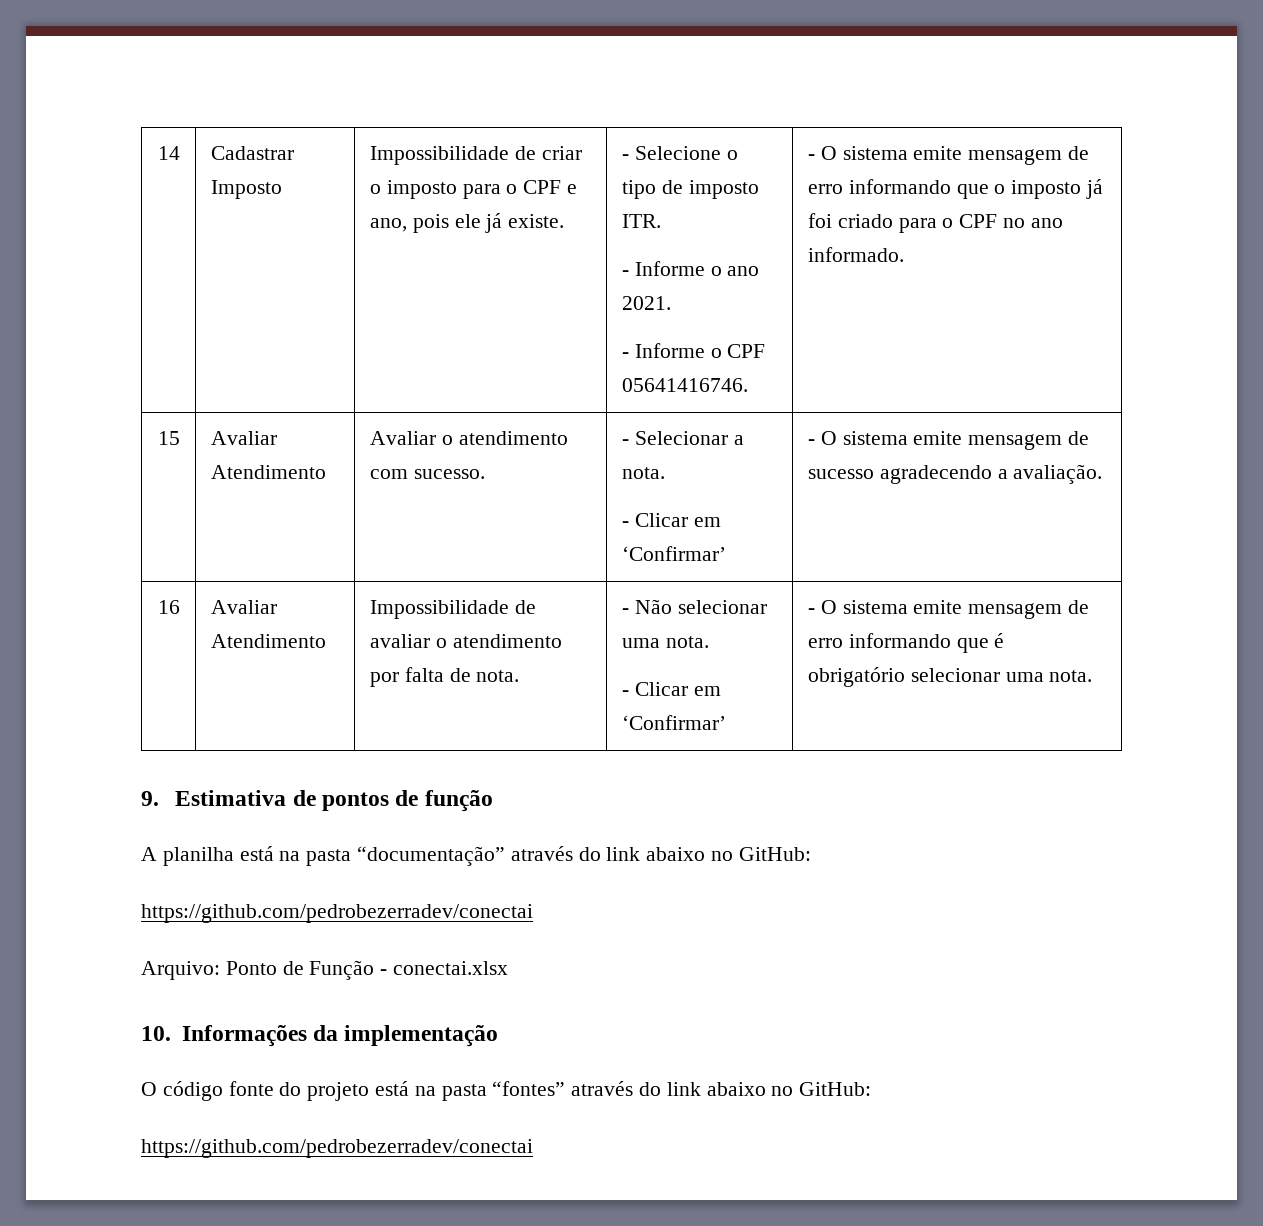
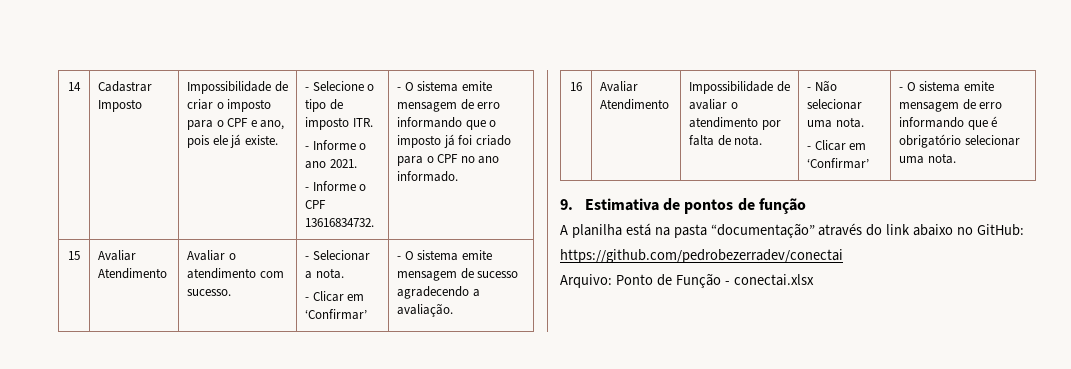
[621,378,748,392] 05641416746. -> [305,218,375,227] 13616834732.
[141,1025,499,1047] [141,1081,872,1101] [141,1139,533,1158] // 10. Informações da implementação // O código fonte do projeto está na pasta “fontes” através do link abaixo no GitHub: // https://github.com/pedrobezerradev/conectai -> (814, 280) none

